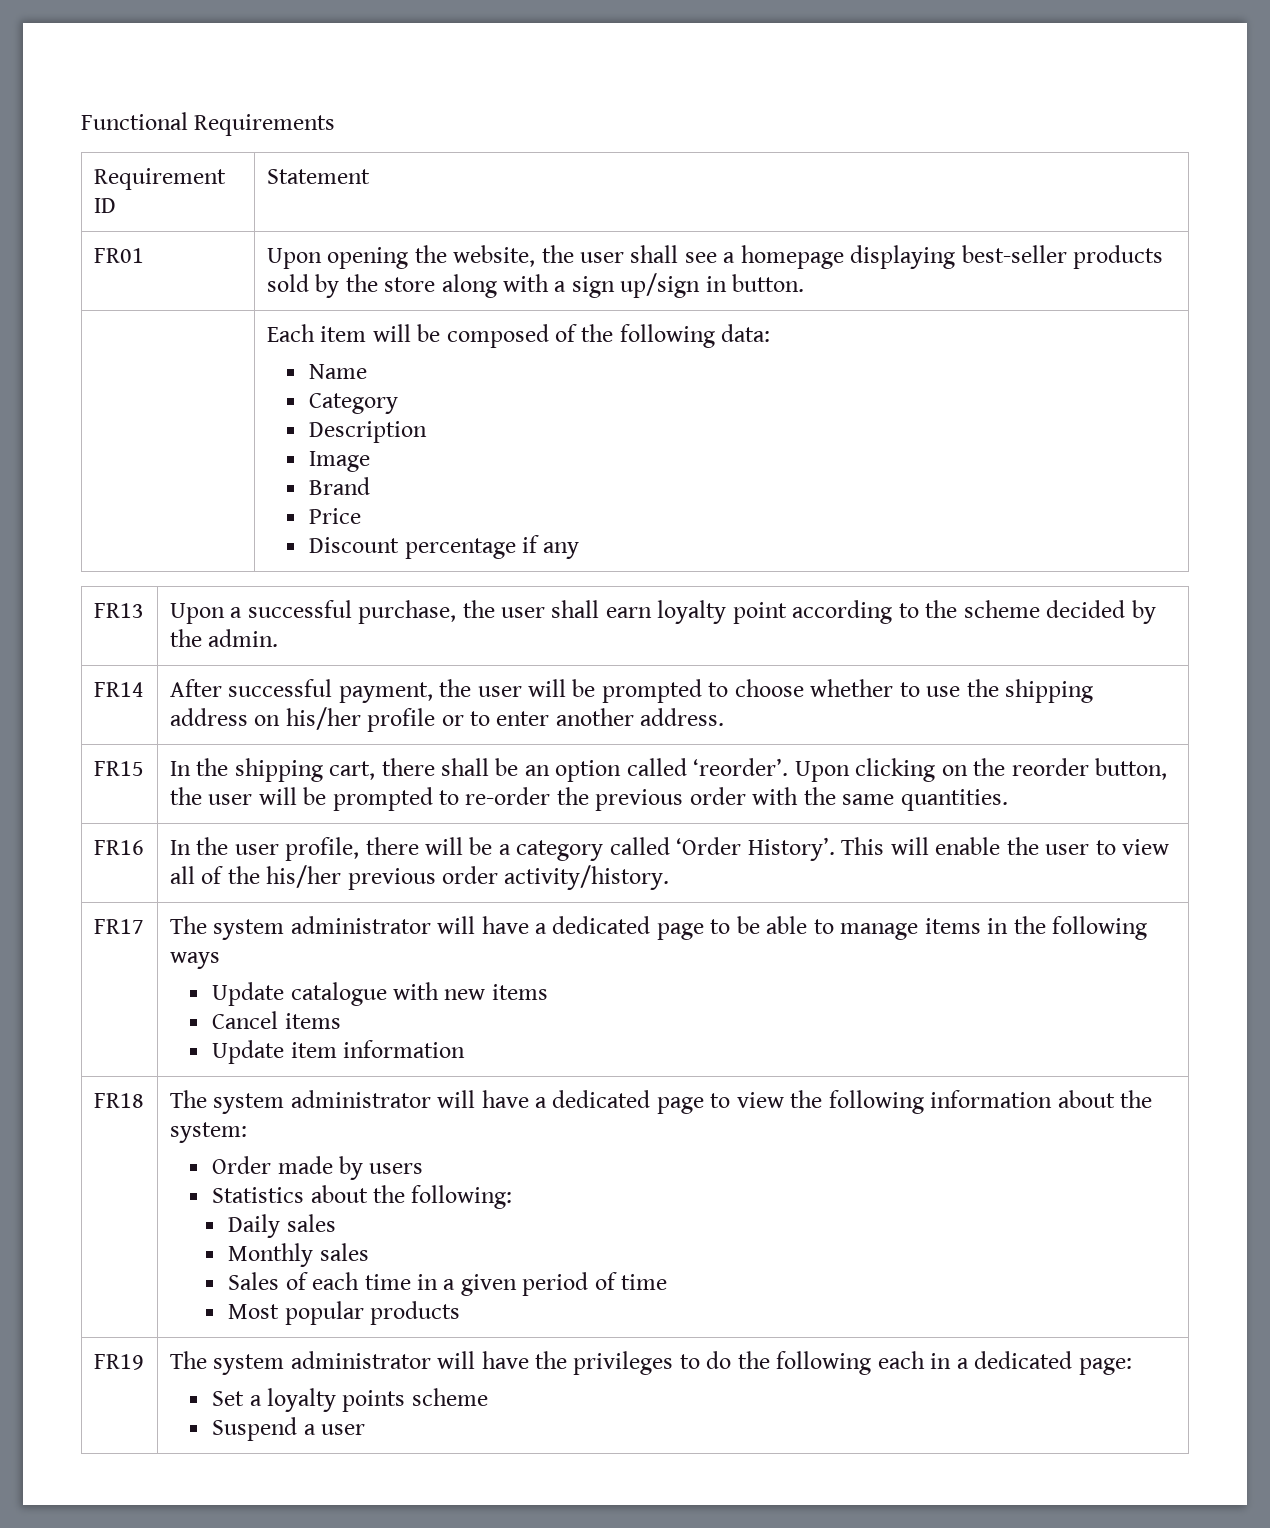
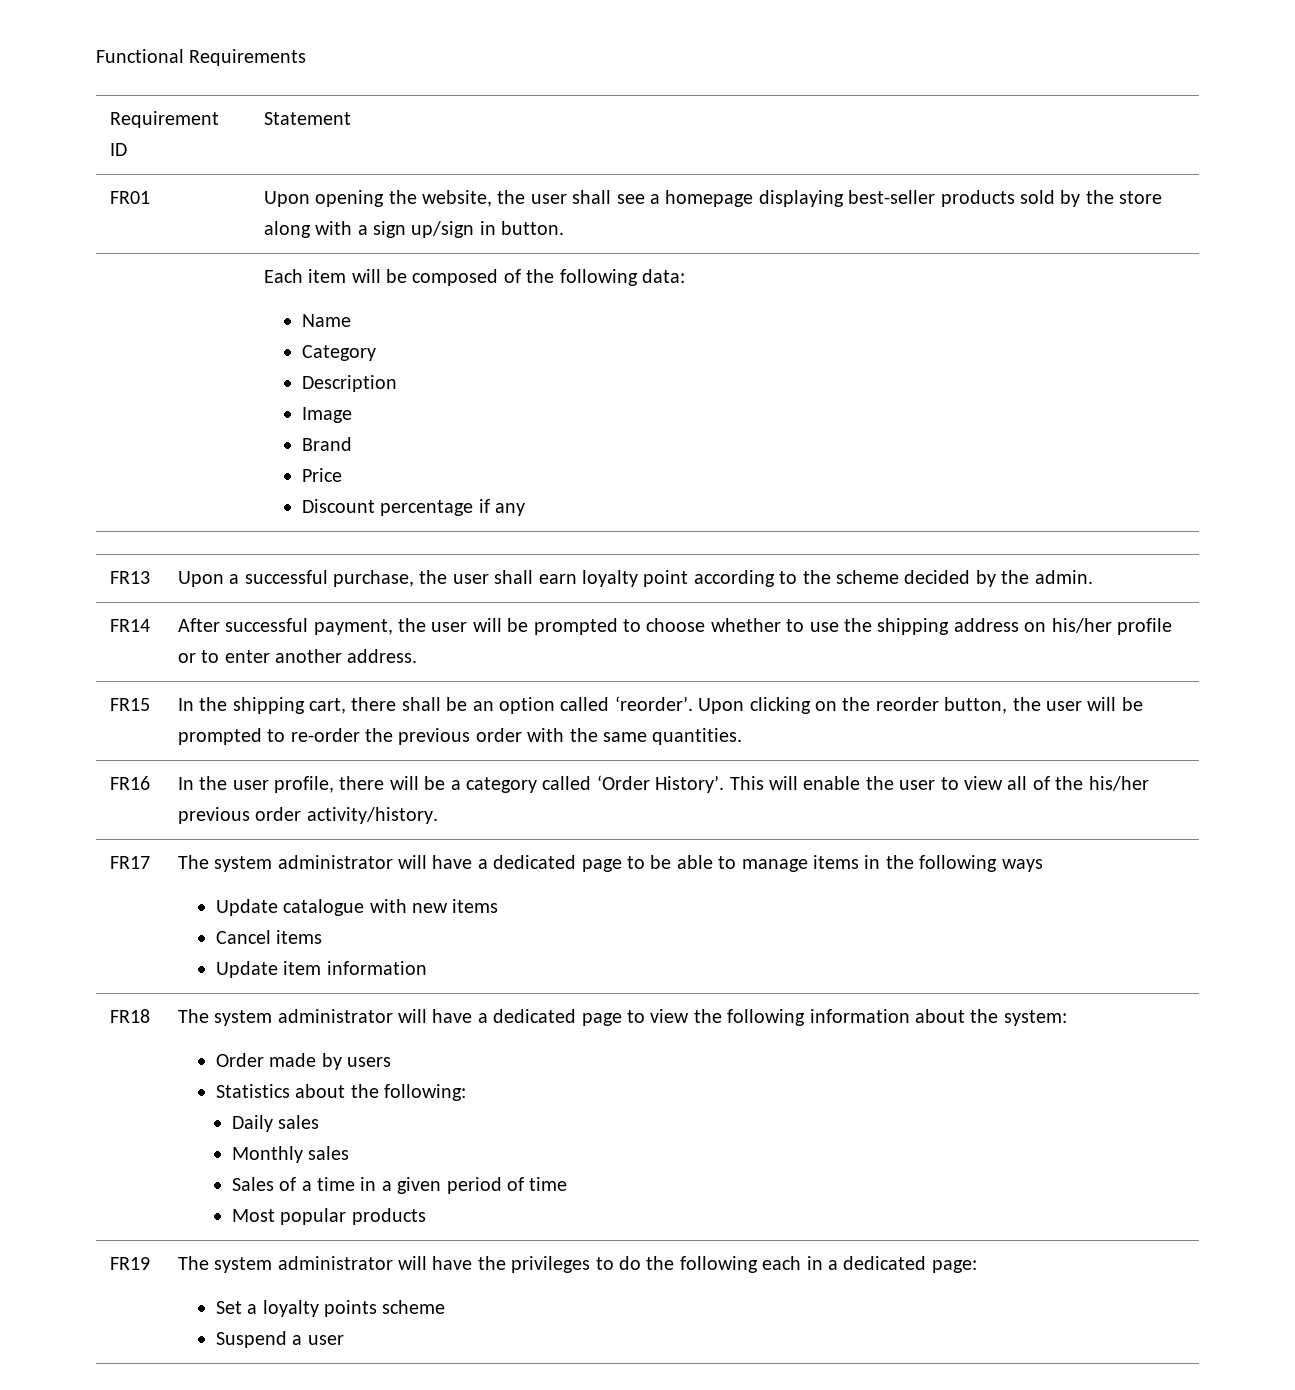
[312,1272,360,1290] each -> [301,1181,312,1191] a

